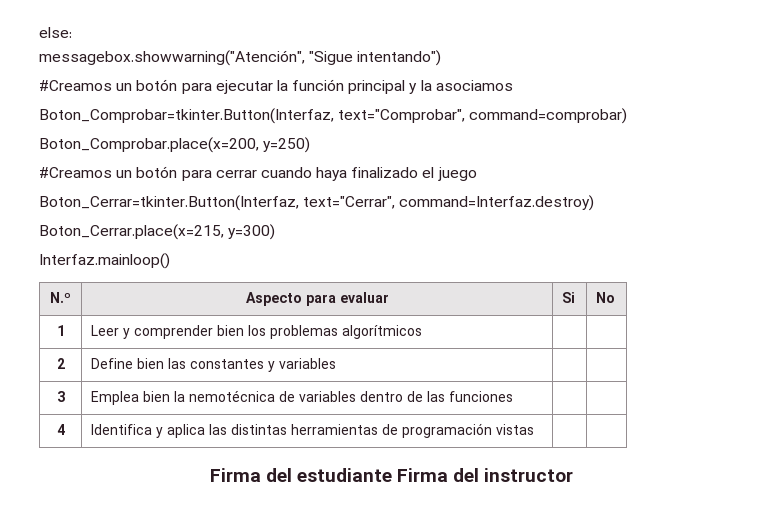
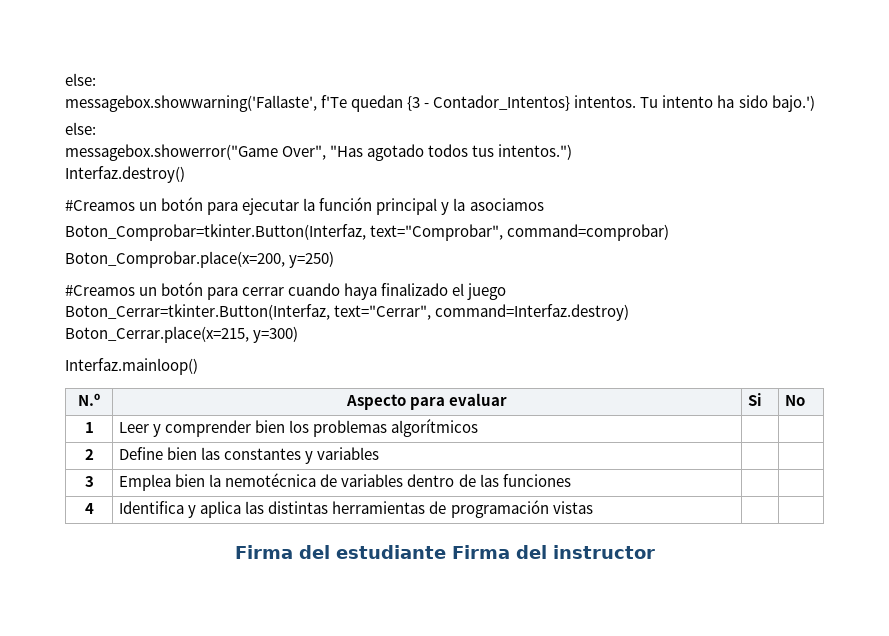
[39,27,72,38] [39,50,442,66] else: // messagebox.showwarning("Atención", "Sigue intentando") -> [65,73,96,86] [65,95,815,112] [65,122,96,135] [65,144,573,161] [65,166,185,183] else: // messagebox.showwarning('Fallaste', f'Te quedan {3 - Contador_Intentos} intentos. Tu intento ha sido bajo.') // else: // messagebox.showerror("Game Over", "Has agotado todos tus intentos.") // Interfaz.destroy()

